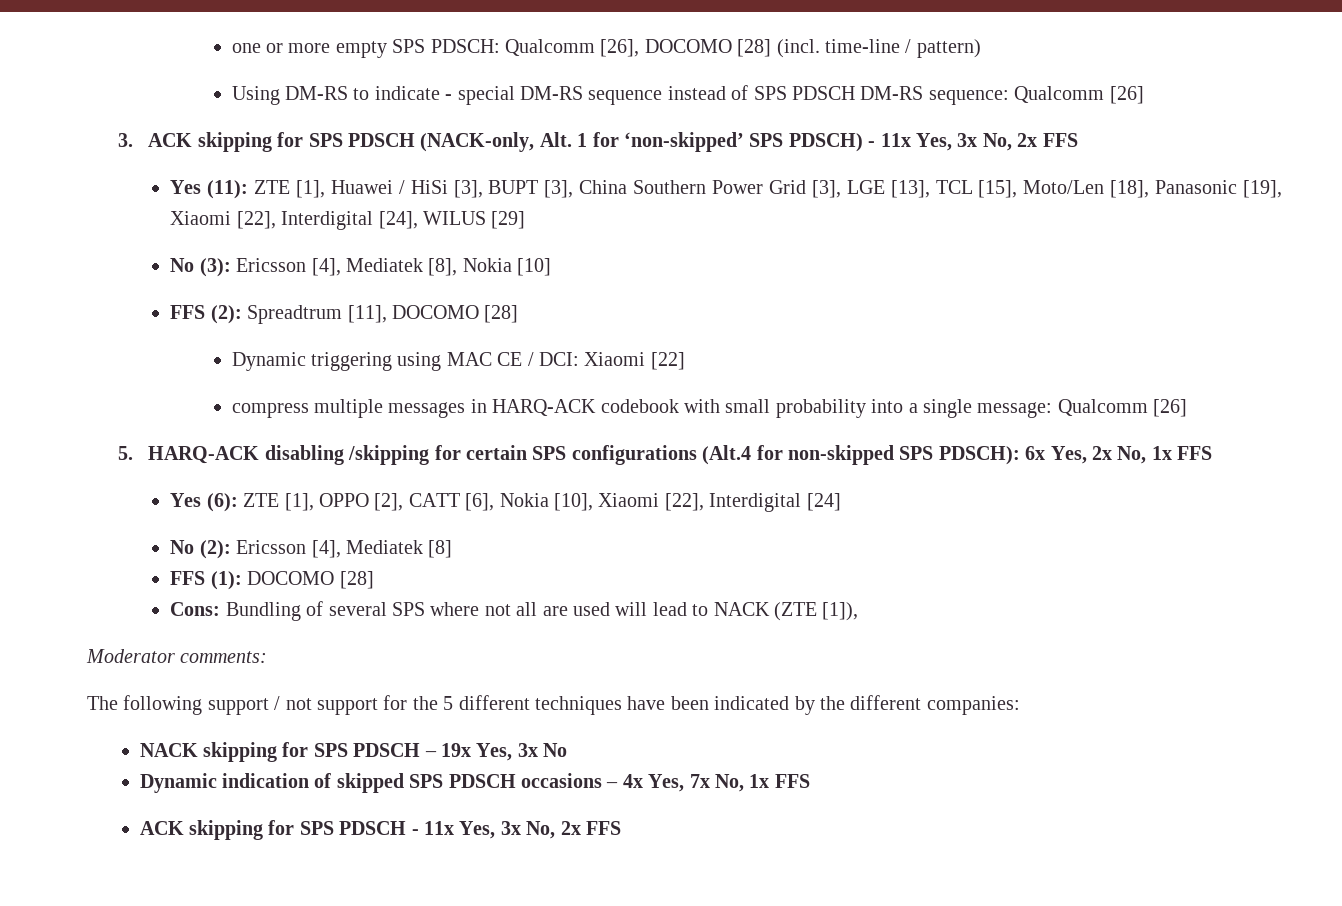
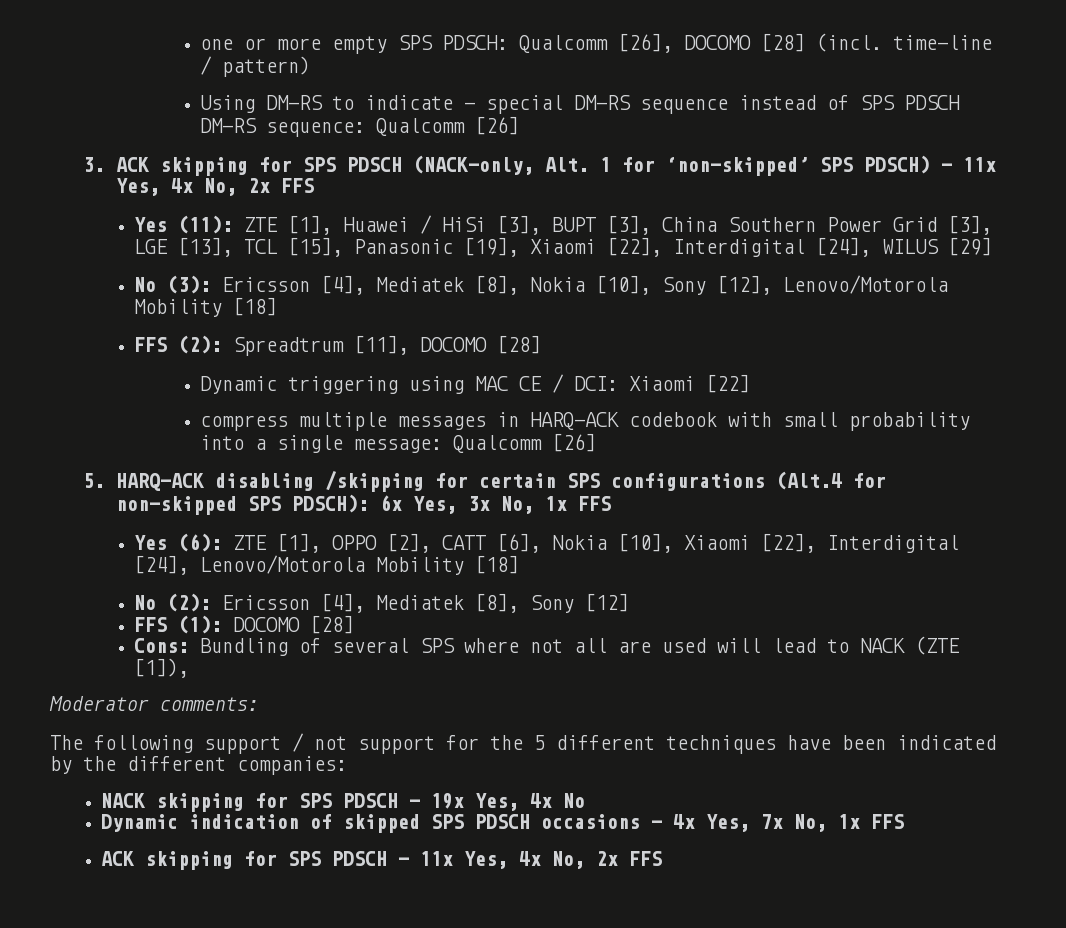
[957,133,978,147] 3x -> [170,178,193,193] 4x
[1023,180,1150,198] Moto/Len [18], -> (344, 247) none
[517,258,552,276] [10] -> [596,275,949,295] [134,297,278,317] [10], Sony [12], Lenovo/Motorola Mobility [18]
[1091,446,1112,460] 2x -> [467,496,490,511] 3x
[806,493,841,511] [24] -> [134,555,520,575] [24], Lenovo/Motorola Mobility [18]
[428,540,453,558] [8] -> [475,593,630,613] [8], Sony [12]
[517,743,538,757] 3x -> [530,793,553,808] 4x
[500,821,521,835] 3x -> [519,851,542,866] 4x

